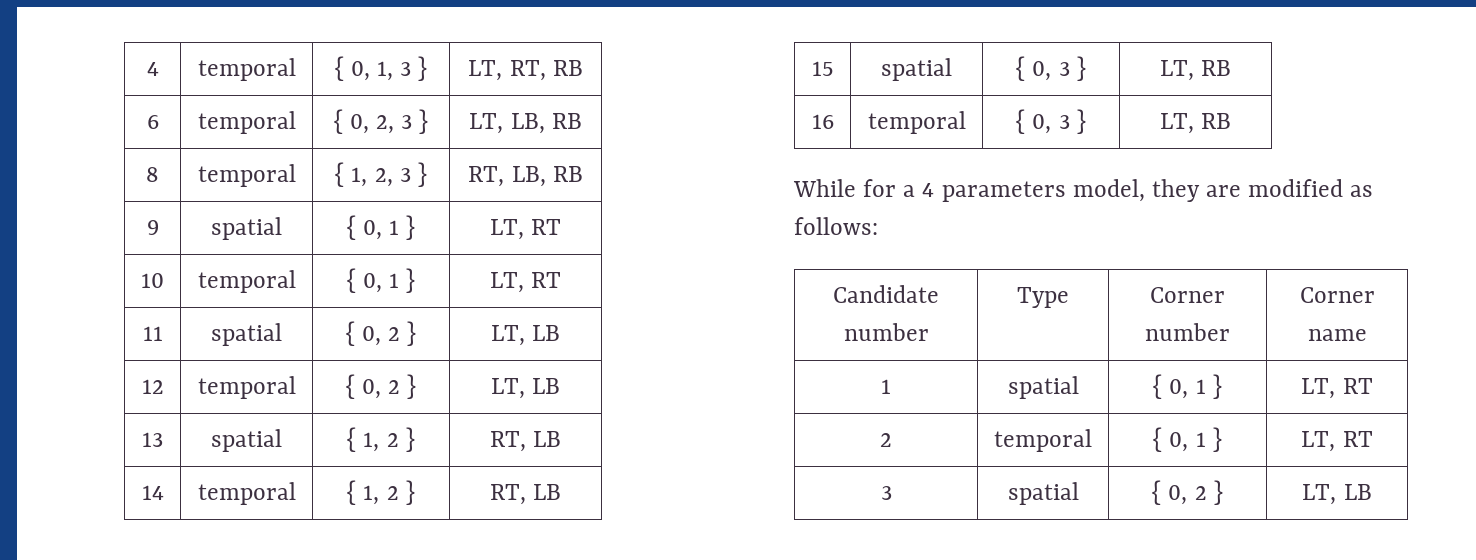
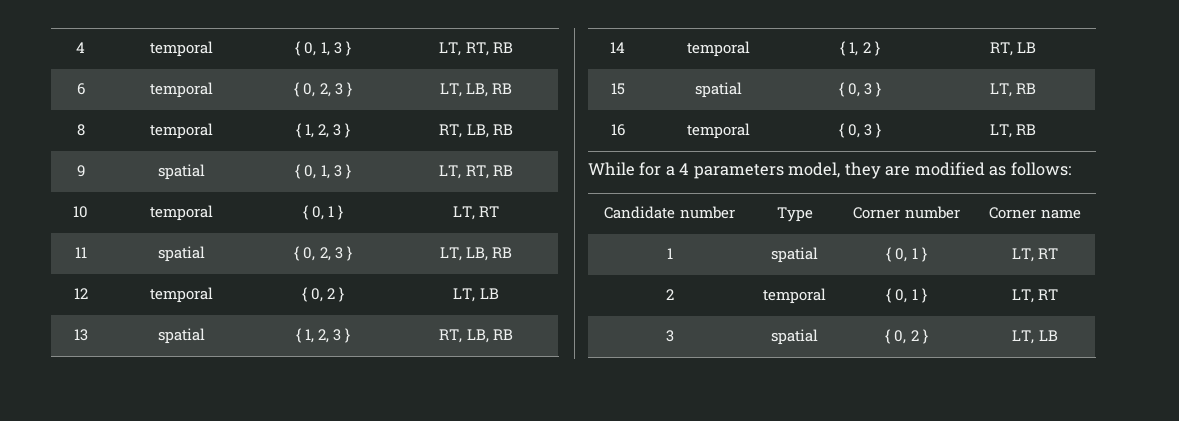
[389,215,416,240] [489,219,562,240] 1 } | LT, RT -> [320,164,351,179] [439,165,513,179] 1, 3 } | LT, RT, RB
[388,321,417,346] [490,325,561,346] 2 } | LT, LB -> [319,246,352,261] [439,247,513,261] 2, 3 } | LT, LB, RB
[386,427,415,452] [489,431,562,452] 2 } | RT, LB -> [318,328,351,343] [439,329,513,343] 2, 3 } | RT, LB, RB

